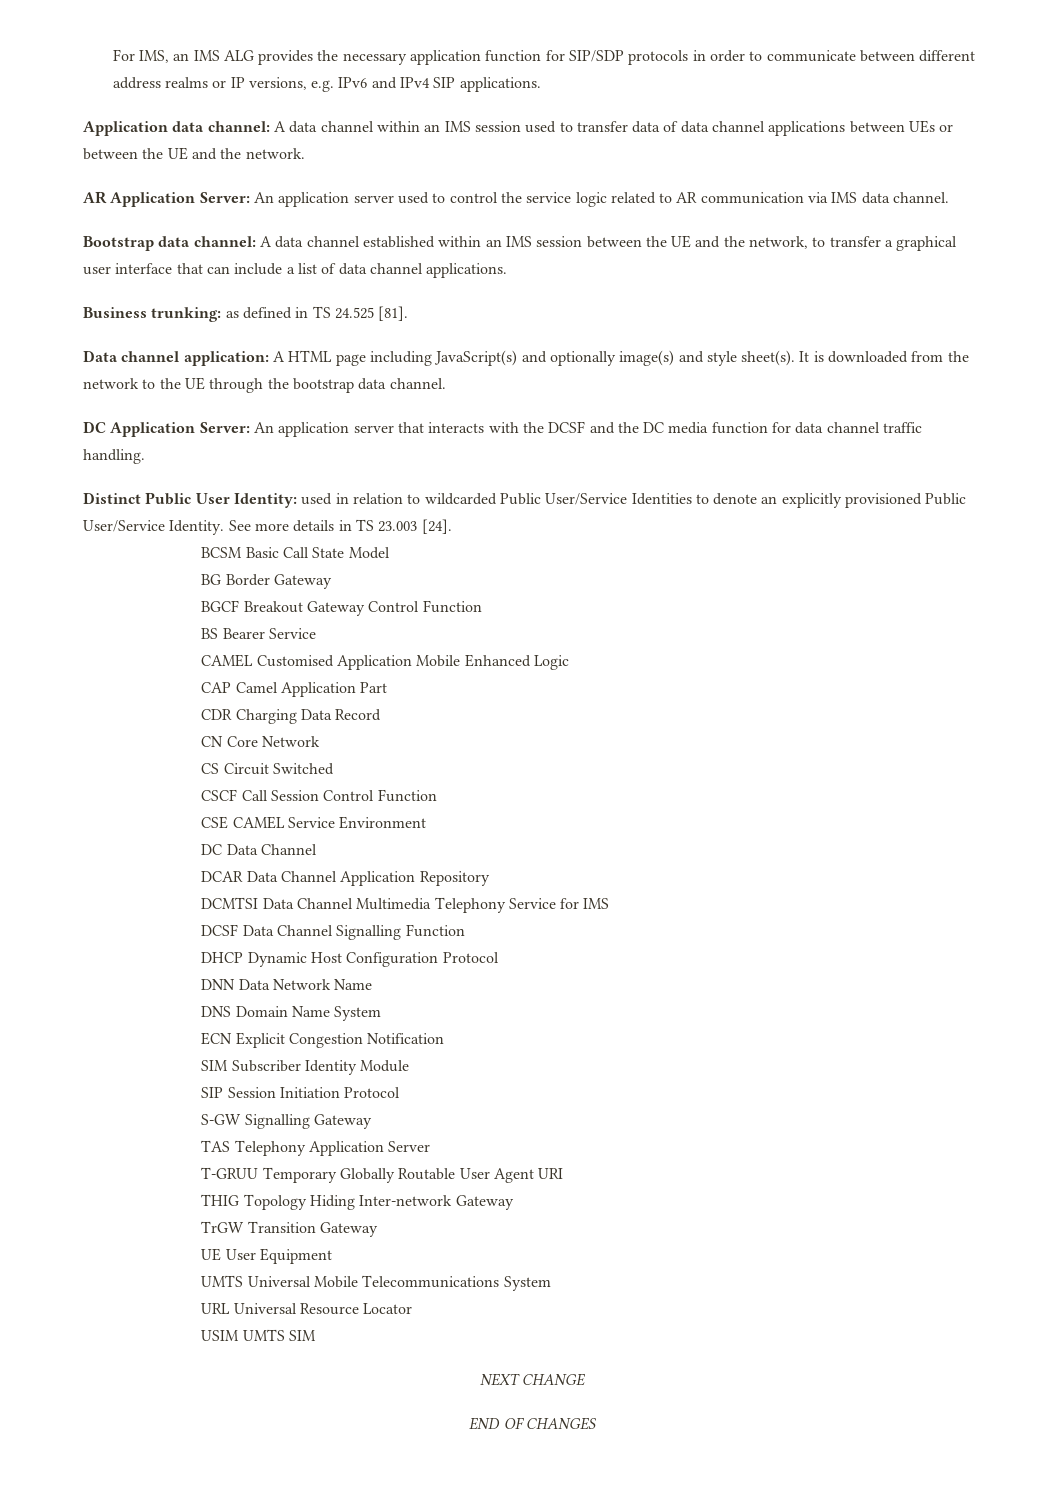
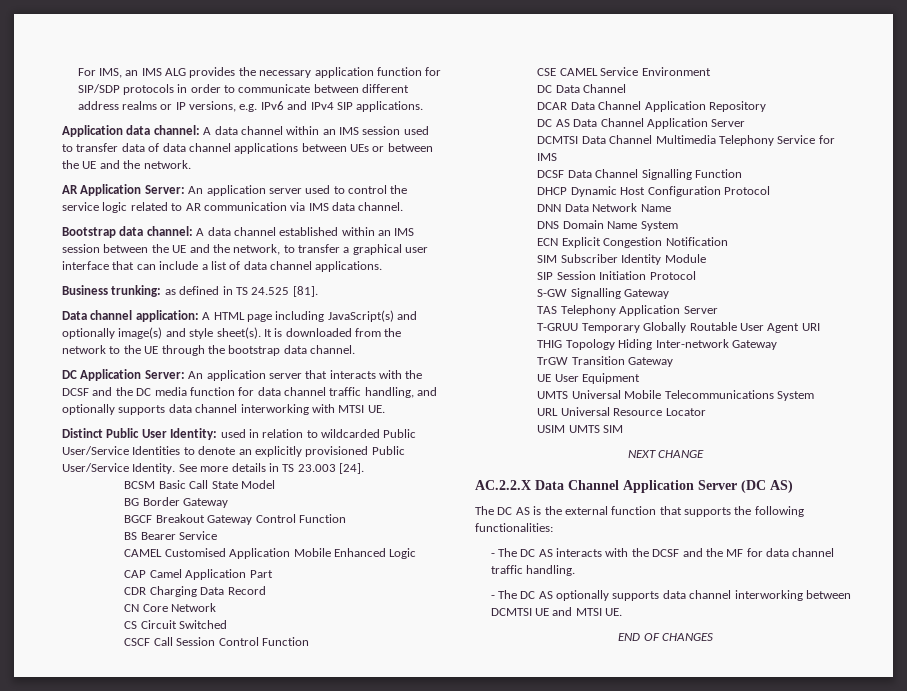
[83,449,145,464] handling. -> [364,387,438,398] [62,404,385,415] handling, and optionally supports data channel interworking with MTSI UE.
(490, 878) none -> [537,118,746,129] // DC AS Data Channel Application Server
(586, 1379) none -> [475,480,793,493] [475,506,804,517] [475,523,553,532] [490,548,835,557] [490,565,575,576] [490,590,851,601] [490,607,623,616] // AC.2.2.X Data Channel Application Server (DC AS) // The DC AS is the external function that supports the following functionalities: // - The DC AS interacts with the DCSF and the MF for data channel traffic handling. // - The DC AS optionally supports data channel interworking between DCMTSI UE and MTSI UE.

